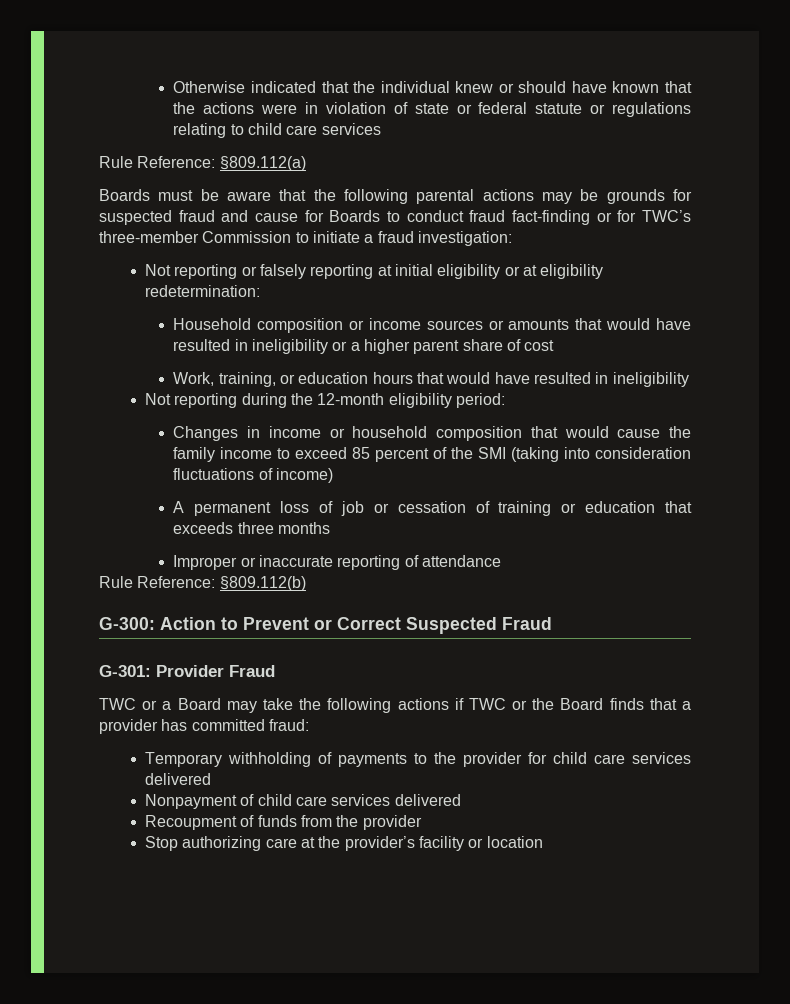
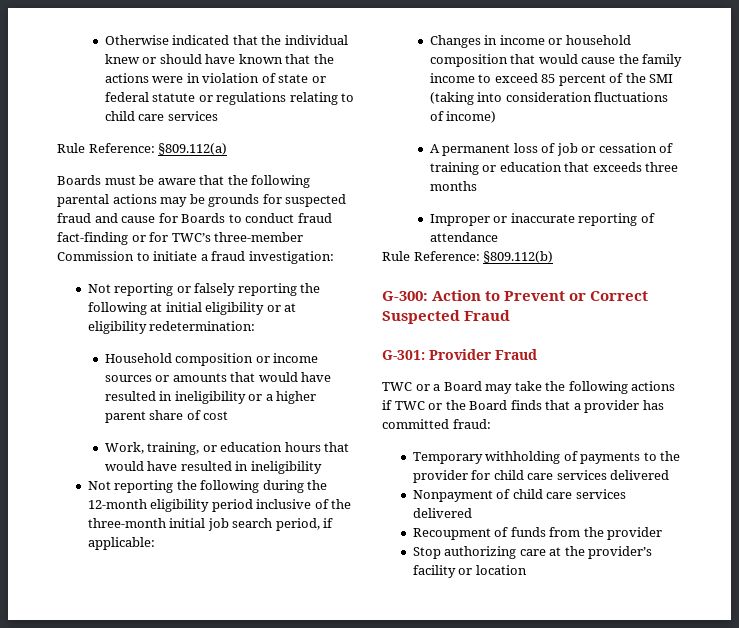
(374, 271) none -> [300,283,321,293] [87,302,147,315] the following
(238, 400) none -> [176,480,260,493] the following
[455,393,505,408] period: -> [211,499,352,512] [87,518,334,531] [87,537,155,550] period inclusive of the three-month initial job search period, if applicable:

